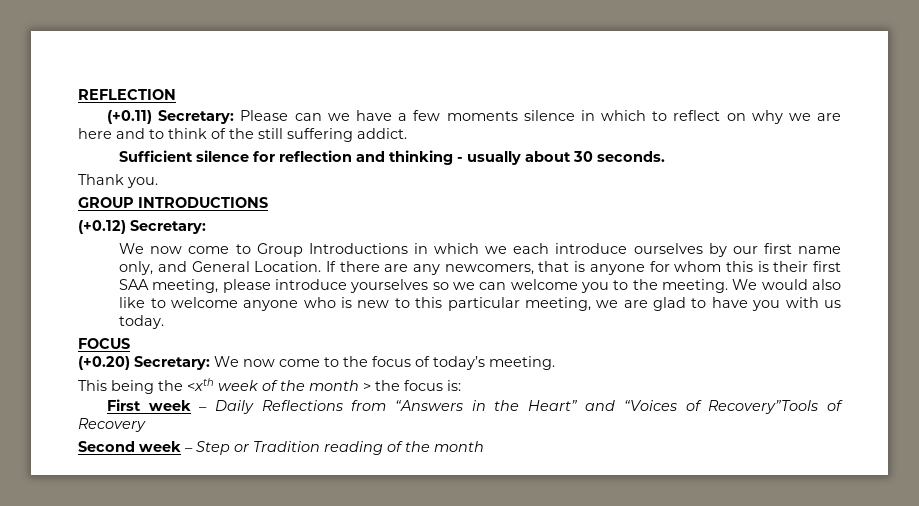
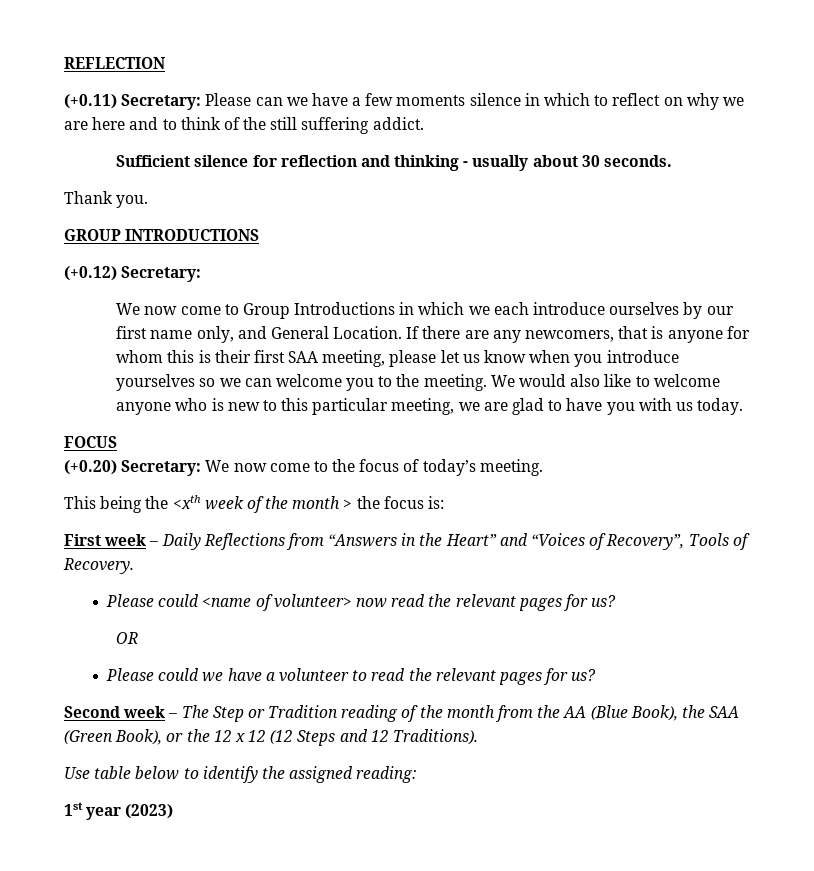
(271, 286) none -> [440,350,603,367] let us know when you
[708,400,844,414] [78,418,146,432] Recovery”Tools of Recovery -> [606,533,750,550] [63,558,134,574] [106,594,617,611] [116,632,139,644] [106,668,597,685] Recovery”, Tools of Recovery. // Please could <name of volunteer> now read the relevant pages for us? // OR // Please could we have a volunteer to read the relevant pages for us?
(193, 450) none -> [181,705,209,718] The
(484, 446) none -> [495,705,740,722] [64,729,479,746] [64,766,417,783] [64,802,174,820] from the AA (Blue Book), the SAA (Green Book), or the 12 x 12 (12 Steps and 12 Traditions). // Use table below to identify the assigned reading: // 1st year (2023)

